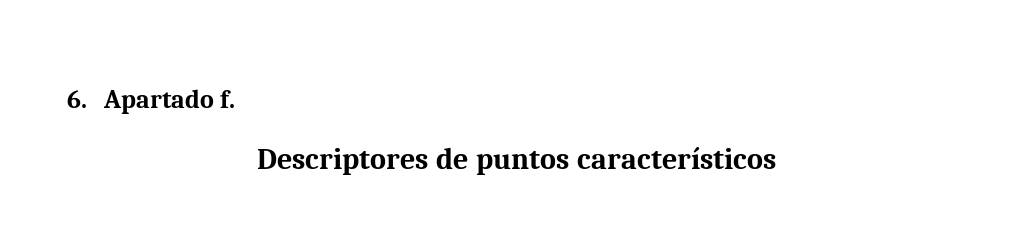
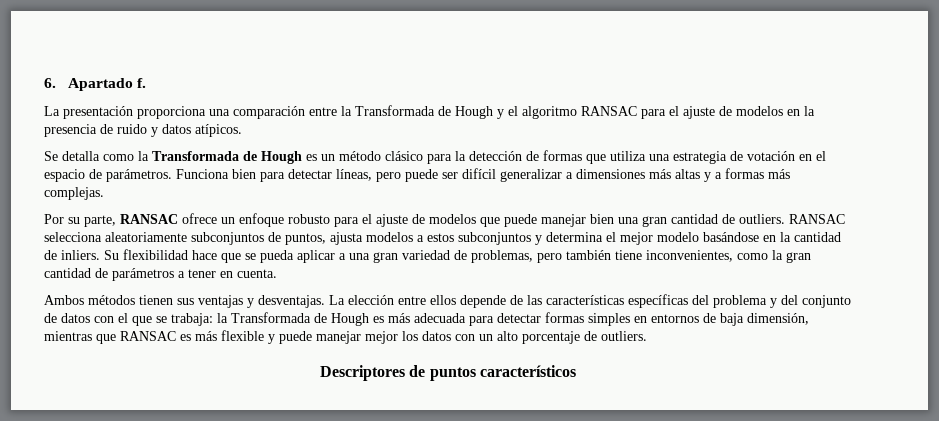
(236, 99) none -> [44,105,815,119] [44,124,242,137] [44,150,826,164] [44,168,790,182] [44,187,104,200] [44,213,845,227] [44,232,841,245] [44,249,811,263] [44,268,277,281] [44,294,851,308] [44,312,809,326] [44,330,647,344] // La presentación proporciona una comparación entre la Transformada de Hough y el algoritmo RANSAC para el ajuste de modelos en la presencia de ruido y datos atípicos. // Se detalla como la Transformada de Hough es un método clásico para la detección de formas que utiliza una estrategia de votación en el espacio de parámetros. Funciona bien para detectar líneas, pero puede ser difícil generalizar a dimensiones más altas y a formas más complejas. // Por su parte, RANSAC ofrece un enfoque robusto para el ajuste de modelos que puede manejar bien una gran cantidad de outliers. RANSAC selecciona aleatoriamente subconjuntos de puntos, ajusta modelos a estos subconjuntos y determina el mejor modelo basándose en la cantidad de inliers. Su flexibilidad hace que se pueda aplicar a una gran variedad de problemas, pero también tiene inconvenientes, como la gran cantidad de parámetros a tener en cuenta. // Ambos métodos tienen sus ventajas y desventajas. La elección entre ellos depende de las características específicas del problema y del conjunto de datos con el que se trabaja: la Transformada de Hough es más adecuada para detectar formas simples en entornos de baja dimensión, mientras que RANSAC es más flexible y puede manejar mejor los datos con un alto porcentaje de outliers.

